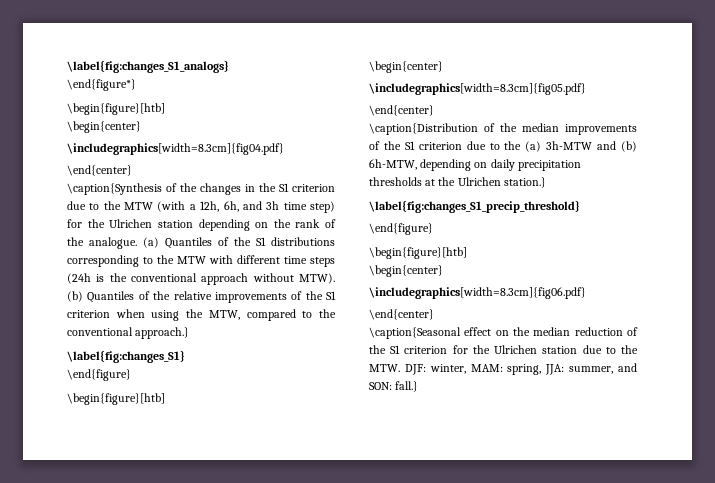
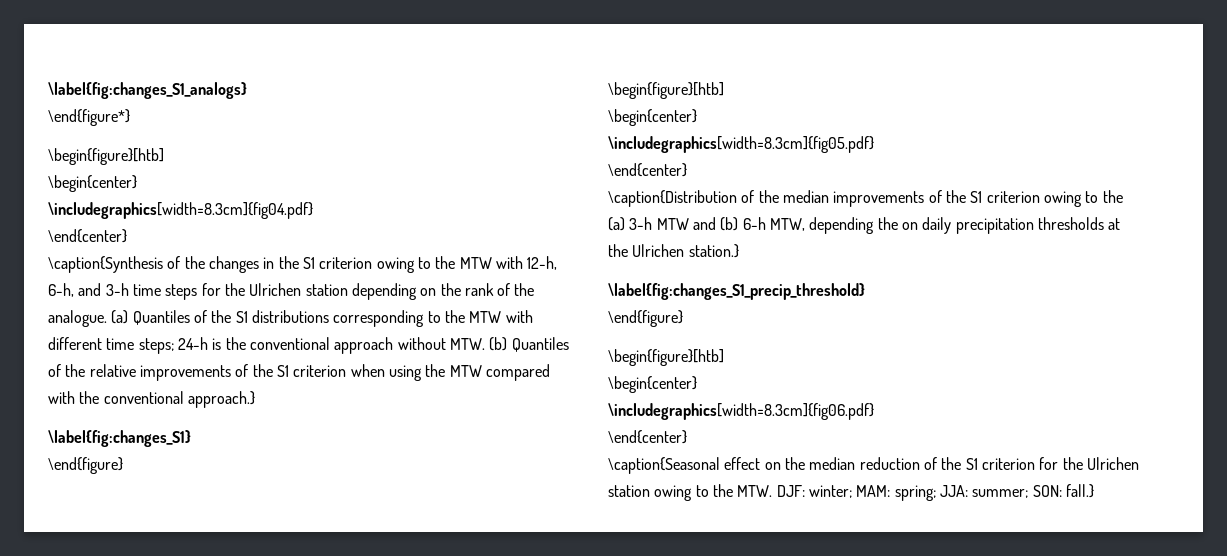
[67,201,336,213] due to the MTW (with a 12h, 6h, and 3h time step) -> [376,256,558,273] [48,283,198,300] owing to the MTW with 12-h, 6-h, and 3-h time steps
[310,257,335,267] [67,273,91,284] steps (24h -> [138,337,208,354] steps; 24-h
[299,273,335,284] MTW). -> [449,338,485,350] MTW.
[208,309,313,321] MTW, compared to -> [449,364,550,381] [48,391,75,404] MTW compared with
[466,141,486,150] due -> [1043,191,1082,207] owing
[546,141,637,152] [369,159,472,171] 3h-MTW and (b) 6h-MTW, depending -> [629,217,898,234] 3-h MTW and (b) 6-h MTW, depending the
[582,345,602,354] due -> [654,485,693,501] owing
[429,363,637,375] winter, MAM: spring, JJA: summer, and -> [808,485,1029,501] winter; MAM: spring; JJA: summer;

